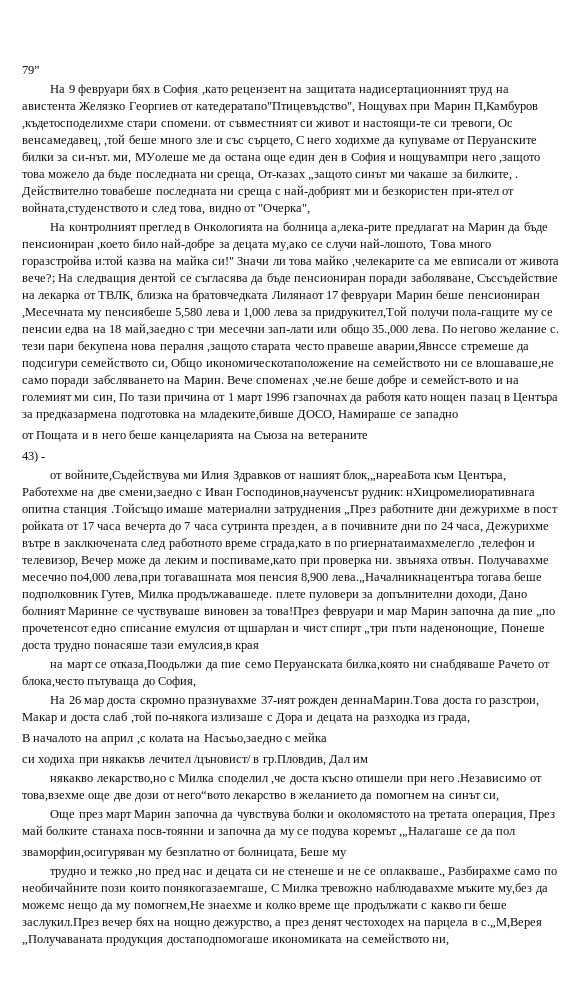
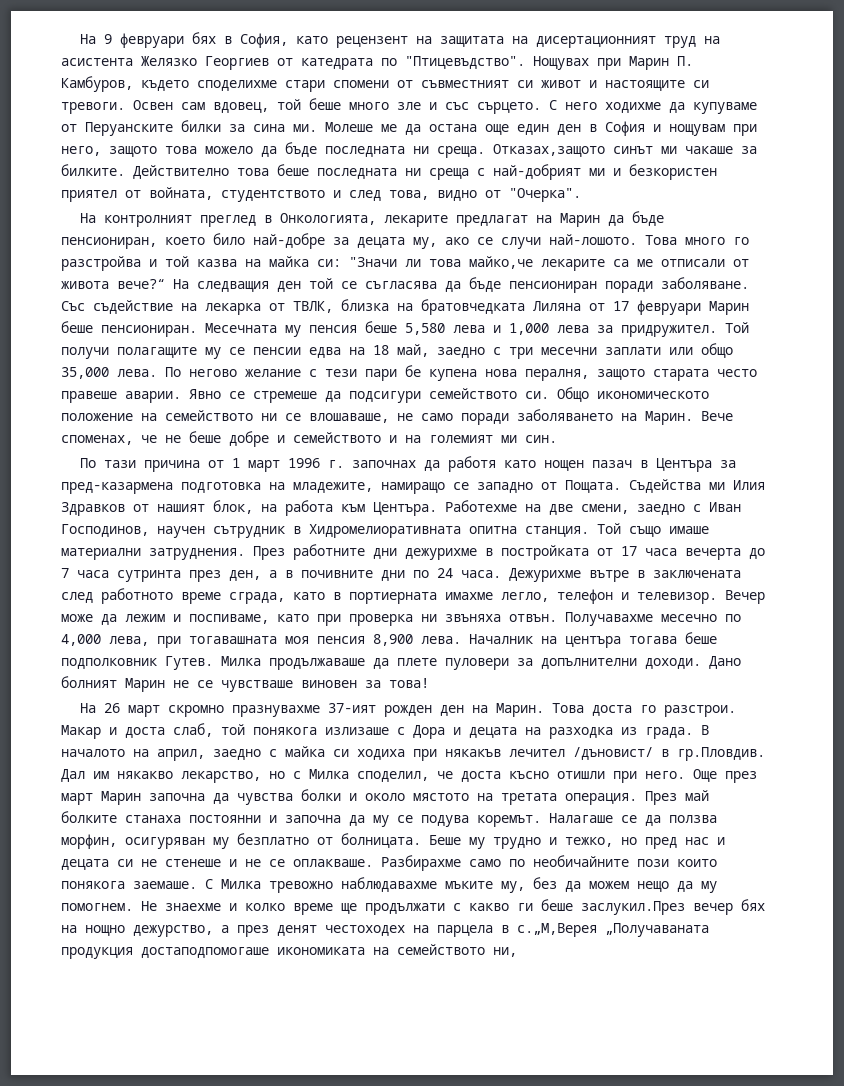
[22,66,40,74] 79” // -> (79, 39) none
[163,84,228,96] София ,като -> [239,33,328,48] София, като
[358,87,467,96] надисертационният -> [511,36,656,48] на дисертационният
[22,104,76,110] авистента -> [61,58,133,66] асистента
[195,101,538,113] [22,121,211,130] катедератапо"Птицевъдство", Нощувах при Марин П,Камбуров ,къдетосподелихме стари спомени. -> [301,56,693,70] [61,76,389,92] катедрата по "Птицевъдство". Нощувах при Марин П. Камбуров, където споделихме стари спомени
[363,119,514,130] [22,134,126,147] настоящи-те си тревоги, Ос венсамедавец, ,той -> [605,80,709,91] [61,99,301,114] настоящите си тревоги. Освен сам вдовец, той
[247,138,293,147] сърцето, -> [477,102,541,114] сърцето.
[71,153,189,164] си-нът. ми, МУолеше -> [253,122,373,132] синa ми. Молеше
[399,155,540,164] нощувампри него ,защото -> [669,124,757,136] [61,146,157,157] нощувам при него, защото
[217,170,352,181] среща, От-казах „защото -> [437,144,605,158] среща. Отказах,защото
[465,169,519,181] [22,185,153,198] билките, . Действително товабеше -> [61,164,309,179] билките. Действително това беше
[451,189,515,198] [22,202,138,215] при-ятел от войната,студенството -> [61,187,325,202] приятел от войната, студентството
[258,204,311,215] "Очерка", -> [509,188,581,202] "Очерка".
[193,222,392,234] Онкологията на болница а,лека-рите -> [279,213,448,227] Онкологията, лекарите
[22,242,130,251] пенсиониран ,което -> [61,237,205,249] пенсиониран, което
[272,242,308,251] му,ако -> [413,237,469,249] му, ако
[360,238,427,251] най-лошото, -> [549,234,637,245] най-лошото.
[22,255,415,268] горазстройва и:той казва на майка си!" Значи ли това майко ,челекарите -> [733,237,749,245] [61,256,605,271] го разстройва и той казва на майка си: "Значи ли това майко,че лекарите
[450,259,502,265] евписали -> [661,259,725,267] отписали
[22,274,55,284] вече?; -> [117,279,165,289] вече?“
[139,272,177,285] дентой -> [277,278,333,292] ден той
[410,272,559,285] заболяване, Съссъдействие -> [661,277,749,289] [61,300,173,314] заболяване. Със съдействие
[271,291,324,299] Лилянаот -> [533,301,605,311] Лиляна от
[467,293,540,302] [22,307,172,319] пенсиониран ,Месечната му пенсиябеше -> [101,321,397,337] пенсиониран. Месечната му пенсия беше
[315,306,521,319] придрукител,Той получи пола-гащите -> [621,322,749,337] [61,347,197,359] придружител. Той получи полагащите
[124,323,185,336] май,заедно -> [397,344,485,358] май, заедно
[268,327,314,333] зап-лати -> [605,347,661,355] заплати
[372,325,409,336] 35.,000 -> [61,367,109,379] 35,000
[550,327,559,333] с. -> [309,369,317,377] с
[77,341,530,353] [22,357,354,370] бекупена нова пералня ,защото старата често правеше аварии,Явнссе стремеше да подсигури семейството си, Общо икономическотаположение -> [405,365,757,381] [61,387,709,403] [61,413,133,421] бе купена нова пералня, защото старата често правеше аварии. Явно се стремеше да подсигури семейството си. Общо икономическото положение
[476,361,555,370] влошаваше,не -> [309,413,413,423] влошаваше, не
[92,375,164,384] забсляването -> [517,409,613,421] заболяването
[256,378,343,387] споменах ,че.не -> [61,435,181,445] споменах, че не
[421,374,493,384] семейст-вото -> [293,432,381,443] семейството
[92,395,116,404] син, -> [525,435,557,443] син. //
[292,395,348,401] гзапочнах -> [327,460,416,468] г. започнах
[469,395,501,404] пазац -> [591,460,632,468] пазач
[36,412,118,421] предказармена -> [61,482,173,494] пред-казармена
[199,409,397,421] младеките,бивше ДОСО, Намираше -> [293,482,445,494] младежите, намиращо
[22,430,368,442] [22,451,46,463] [50,469,180,482] // от Пощата и в него беше канцеларията на Съюза на ветераните // 43) - // от войните,Съдействува -> [541,479,701,493] от Пощата. Съдейства
[342,470,506,482] [22,487,535,499] [22,503,377,516] блок,„нареаБота към Центъра, Работехме на две смени,заедно с Иван Господинов,наученсът рудник: нХицромелиоративнага опитна станция .Тойсъщо имаше материални затруднения „През -> [213,500,741,516] [61,523,709,538] [61,546,285,560] блок, на работа към Центъра. Работехме на две смени, заедно с Иван Господинов, научен сътрудник в Хидромелиоративната опитна станция. Той също имаше материални затруднения. През
[533,507,559,513] [22,520,64,533] пост ройката -> [501,545,589,560] постройката
[272,524,319,533] презден, -> [189,570,261,582] през ден,
[456,524,483,533] часа, -> [461,570,501,578] часа.
[63,541,138,547] заклкючената -> [653,570,741,578] заключената
[260,538,536,550] [22,556,297,567] сграда,като в по ргиернатаимахмелегло ,телефон и телевизор, Вечер може да леким и поспиваме,като -> [229,589,765,604] [61,614,309,625] сграда, като в портиерната имахме легло, телефон и телевизор. Вечер може да лежим и поспиваме, като
[375,558,393,564] ни. -> [421,614,437,622] ни
[70,572,543,584] [22,590,273,601] по4,000 лева,при тогавашната моя пенсия 8,900 лева.„Началникнацентъра тогава беше подполковник Гутев, Милка продължавашеде. -> [725,614,741,622] [61,632,717,648] [61,656,389,670] по 4,000 лева, при тогавашната моя пенсия 8,900 лева. Началник на центъра тогава беше подполковник Гутев. Милка продължаваше да
[456,592,496,601] доходи, -> [645,658,701,669] доходи.
[68,606,556,618] [22,624,545,635] [22,643,259,652] [50,659,550,671] [22,676,197,688] Маринне се чуствуваше виновен за това!През февруари и мар Марин започна да пие „по прочетенсот едно списание емулсия от щшарлан и чист спирт „три пъти наденонощие, Понеше доста трудно понасяше тази емулсия,в края // на март се отказа,Поодьлжи да пие семо Перуанската билка,която ни снабдяваше Рачето от блока,често пътуваща до София, -> [125,678,429,692] Марин не се чувстваше виновен за това!
[83,698,137,707] мар доста -> [127,705,160,717] март
[341,696,440,707] деннаМарин.Това -> [439,703,584,717] ден на Марин. Това
[489,698,540,707] разстрои, -> [663,705,736,717] разстрои.
[103,711,208,724] слаб ,той по-някога -> [173,723,317,737] слаб, той понякога
[438,715,471,724] града, // -> [645,727,693,739] града.
[101,732,328,745] април ,с колата на Насъьо,заедно с мейка // -> [157,746,325,761] април, заедно с майка
[193,755,326,766] /цъновист/ в гр.Пловдив, -> [573,747,765,761] /дъновист/ в гр.Пловдив.
[50,774,542,785] [22,790,499,802] // някакво лекарство,но с Милка споделил ,че доста късно отишели при него .Независимо от това,взехме още две дози от него“вото лекарство в желанието да помогнем на синът си, // -> [117,769,685,783] някакво лекарство, но с Милка споделил, че доста късно отишли при него.
[236,812,290,821] чувствува -> [237,793,293,805] чувства
[337,812,410,818] околомястото -> [365,793,469,801] около мястото
[471,812,526,821] операция, -> [565,793,637,805] операция.
[137,829,205,835] посв-тоянни -> [189,815,261,823] постоянни
[352,827,516,838] [22,847,145,859] коремът ,„Налагаше се да пол // зваморфин,осигуряван -> [477,813,717,827] [61,834,205,849] коремът. Налагаше се да ползва морфин, осигуряван
[237,847,297,859] болницата, -> [341,833,421,848] болницата.
(348, 854) // -> (485, 843) none
[99,869,152,878] тежко ,но -> [565,837,637,847] тежко, но
[379,869,445,878] оплакваше., -> [293,859,373,867] оплакваше.
[163,886,268,895] понякогазаемгаше, -> [61,881,197,889] понякога заемаше.
[498,883,548,895] [22,903,65,909] му,без да можемс -> [501,877,629,893] му, без да можем
[133,901,205,912] помогнем,Не -> [61,901,157,911] помогнем. Не

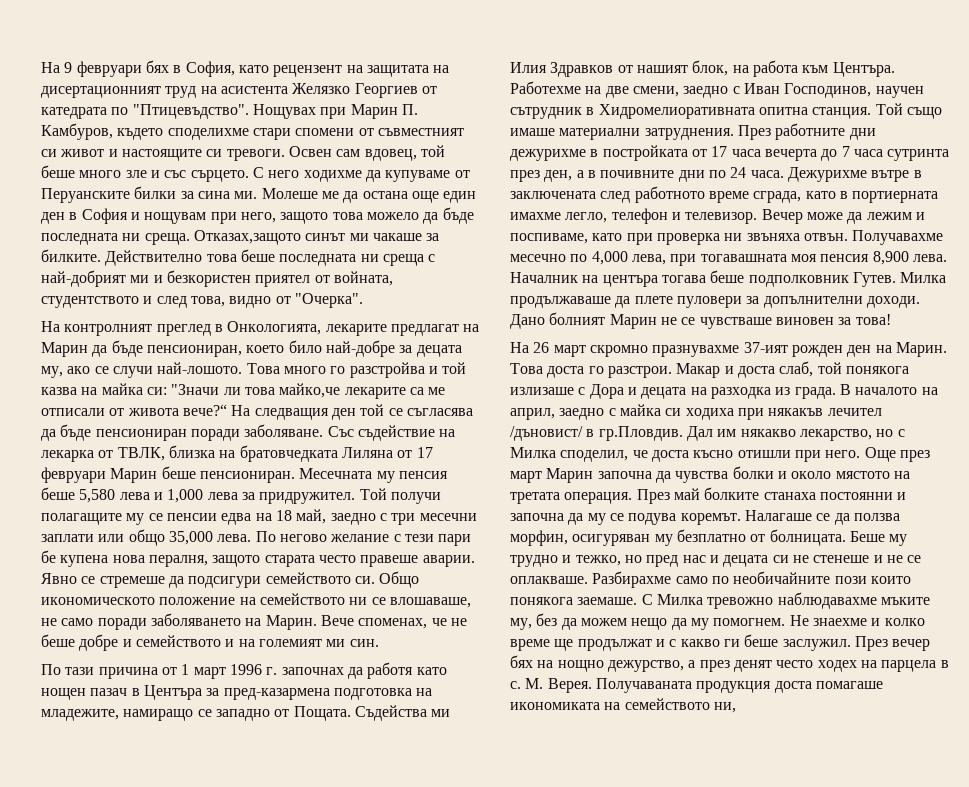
[365,903,445,915] продължати -> [577,639,665,651] продължат и
[581,901,685,915] заслукил.През -> [782,636,888,651] заслужил. През
[325,925,405,936] честоходех -> [776,660,857,672] често ходех
[517,923,709,937] [61,947,269,959] с.„М,Верея „Получаваната продукция достаподпомогаше -> [510,678,883,693] с. М. Верея. Получаваната продукция доста помагаше

